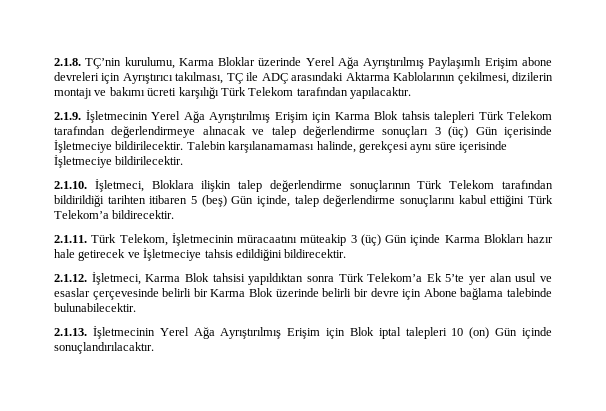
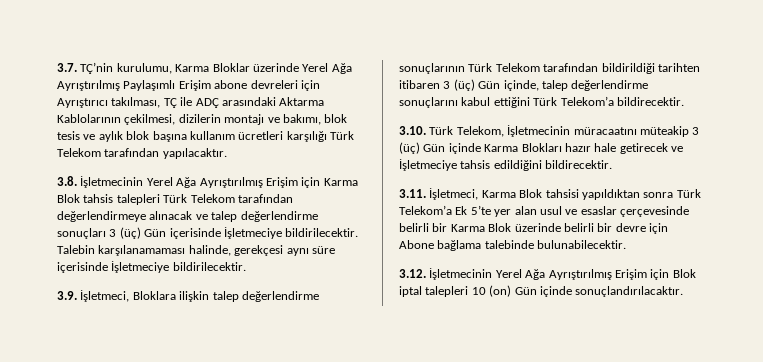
[54,58,81,66] 2.1.8. -> [57,63,77,72] 3.7.
[109,87,177,96] bakımı ücreti -> [282,114,348,125] [57,131,284,142] bakımı, blok tesis ve aylık blok başına kullanım ücretleri
[54,112,81,120] 2.1.9. -> [57,176,77,186] 3.8.
[54,181,87,189] 2.1.10. -> [57,291,77,300] 3.9.
[190,195,227,207] 5 (beş) -> [443,79,475,91] 3 (üç)
[54,235,87,243] 2.1.11. -> [399,126,426,135] 3.10.
[54,274,87,282] 2.1.12. -> [399,189,426,198] 3.11.
[54,328,87,336] 2.1.13. -> [399,269,426,278] 3.12.

